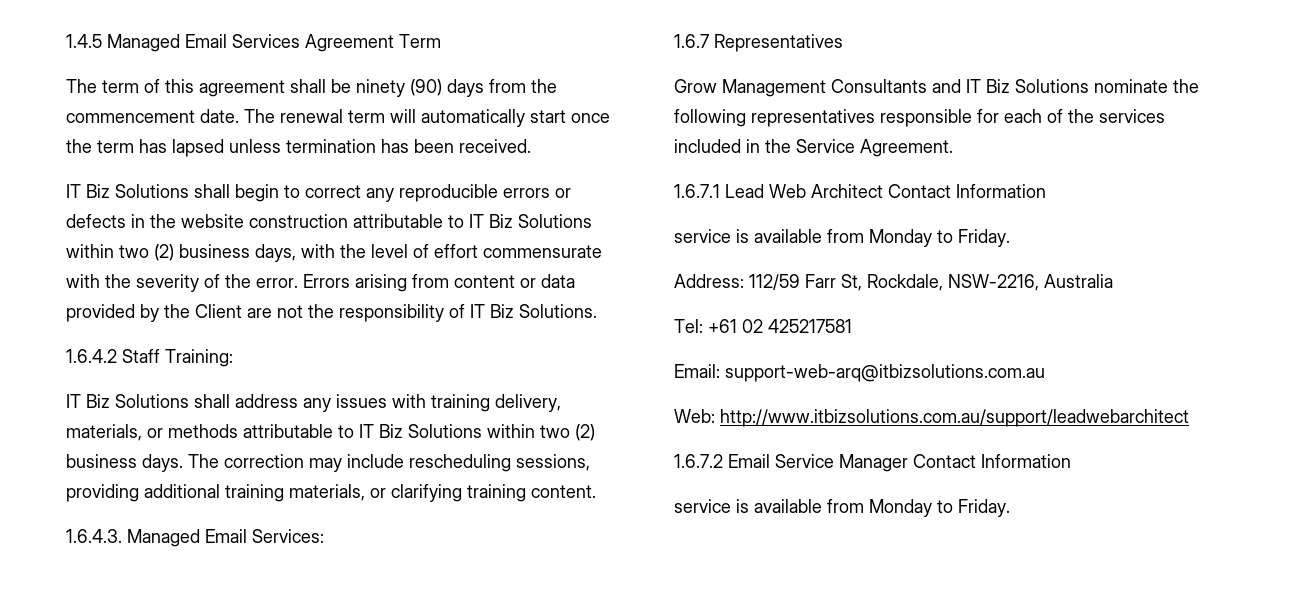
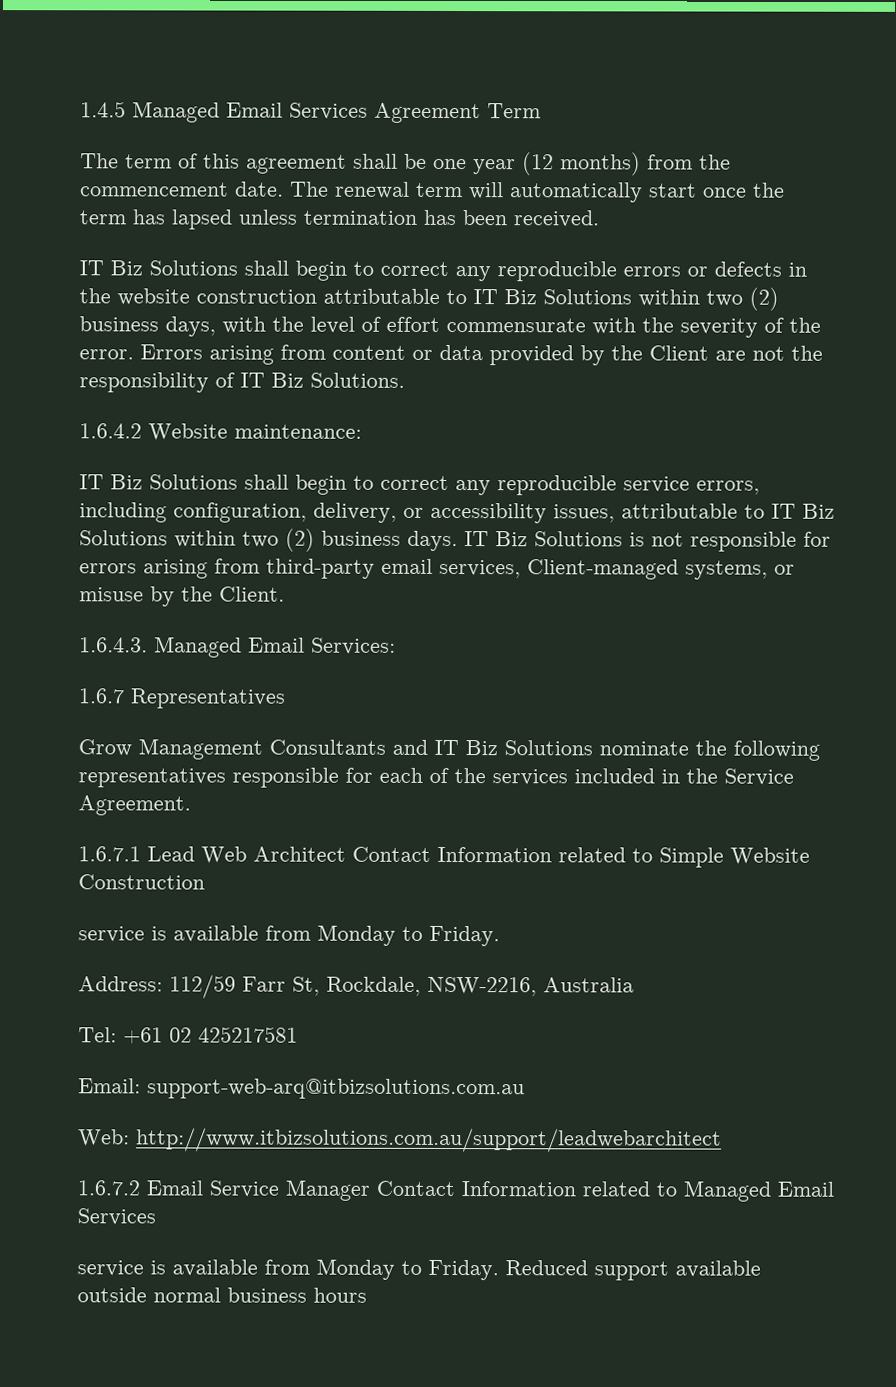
[356,79,484,97] ninety (90) days -> [433,152,641,176] one year (12 months)
[122,349,233,367] [66,394,561,412] [66,424,238,441] Staff Training: // IT Biz Solutions shall address any issues with training delivery, materials, or methods -> [148,423,362,441] [79,474,760,496] [79,502,615,524] Website maintenance: // IT Biz Solutions shall begin to correct any reproducible service errors, including configuration, delivery, or accessibility issues,
[188,454,590,472] [66,484,596,502] The correction may include rescheduling sessions, providing additional training materials, or clarifying training content. -> [464,531,831,552] [79,558,795,580] [79,586,285,607] IT Biz Solutions is not responsible for errors arising from third-party email services, Client-managed systems, or misuse by the Client.
(1046, 191) none -> [558,847,810,868] [78,874,205,890] related to Simple Website Construction
[674,499,1010,517] // service is available from Monday to Friday. -> [582,1180,834,1202] [77,1208,156,1226] [77,1258,761,1281] [77,1287,367,1303] related to Managed Email Services // service is available from Monday to Friday. Reduced support available outside normal business hours

